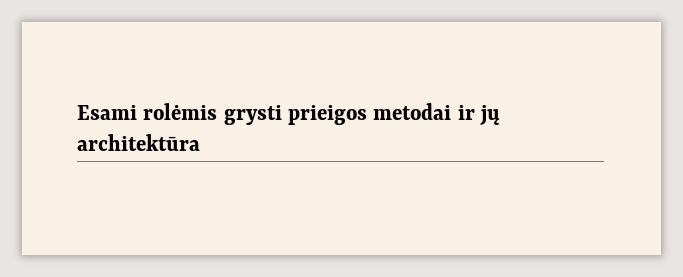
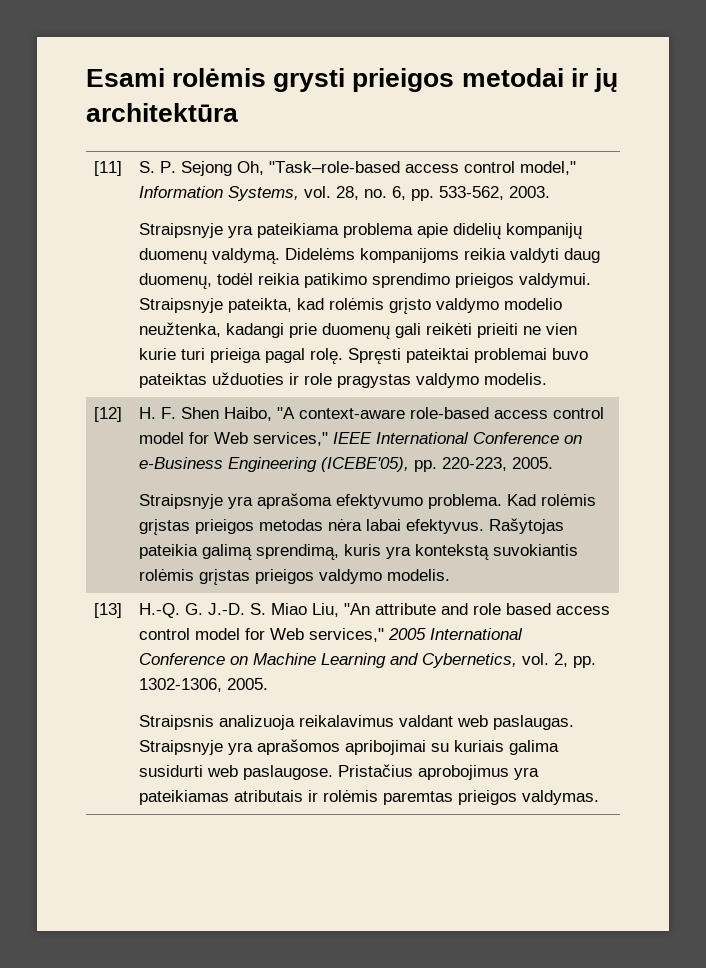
(200, 142) none -> [94,161,123,176] [139,161,577,176] [139,186,551,201] [139,223,583,239] [139,248,601,264] [139,273,592,289] [139,298,563,314] [139,322,578,339] [139,348,589,364] [139,372,548,388] [94,407,123,422] [139,407,605,421] [139,432,583,446] [139,457,554,472] [139,493,597,509] [139,518,565,535] [139,544,579,560] [139,569,451,585] [94,603,123,618] [139,603,611,618] [139,628,524,642] [139,653,597,668] [139,678,269,692] [139,715,575,730] [139,739,560,755] [139,764,540,780] [139,790,600,805] // [11] | S. P. Sejong Oh, "Task–role-based access control model," Information Systems, vol. 28, no. 6, pp. 533-562, 2003. // Straipsnyje yra pateikiama problema apie didelių kompanijų duomenų valdymą. Didelėms kompanijoms reikia valdyti daug duomenų, todėl reikia patikimo sprendimo prieigos valdymui. Straipsnyje pateikta, kad rolėmis grįsto valdymo modelio neužtenka, kadangi prie duomenų gali reikėti prieiti ne vien kurie turi prieiga pagal rolę. Spręsti pateiktai problemai buvo pateiktas užduoties ir role pragystas valdymo modelis. // [12] | H. F. Shen Haibo, "A context-aware role-based access control model for Web services," IEEE International Conference on e-Business Engineering (ICEBE'05), pp. 220-223, 2005. // Straipsnyje yra aprašoma efektyvumo problema. Kad rolėmis grįstas prieigos metodas nėra labai efektyvus. Rašytojas pateikia galimą sprendimą, kuris yra kontekstą suvokiantis rolėmis grįstas prieigos valdymo modelis. // [13] | H.-Q. G. J.-D. S. Miao Liu, "An attribute and role based access control model for Web services," 2005 International Conference on Machine Learning and Cybernetics, vol. 2, pp. 1302-1306, 2005. // Straipsnis analizuoja reikalavimus valdant web paslaugas. Straipsnyje yra aprašomos apribojimai su kuriais galima susidurti web paslaugose. Pristačius aprobojimus yra pateikiamas atributais ir rolėmis paremtas prieigos valdymas.

